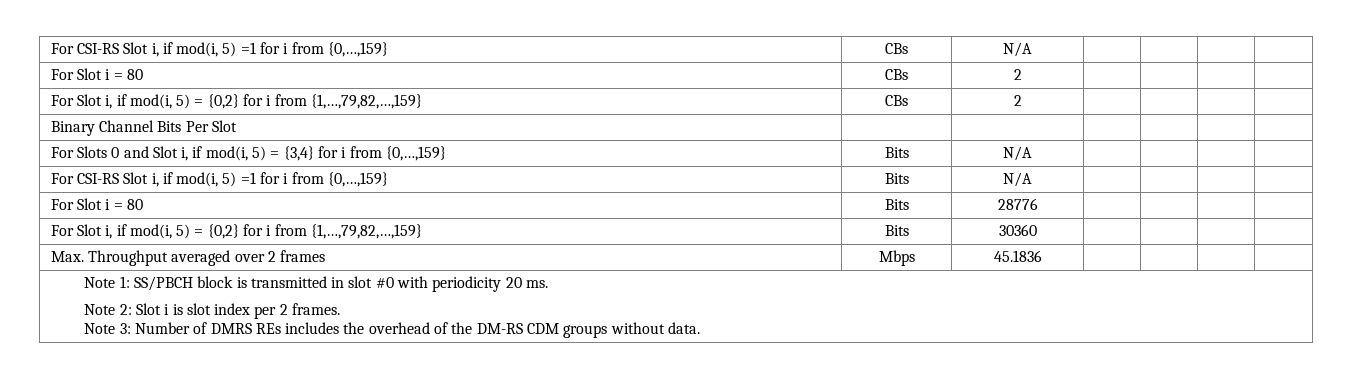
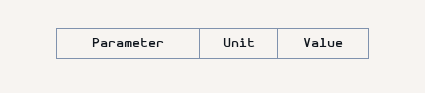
[50,42,389,57] [885,43,908,54] [1003,42,1032,57] [50,68,143,80] [885,69,908,80] [1013,69,1022,80] [50,94,423,109] [885,95,908,106] [1013,95,1022,106] [50,120,237,136] [50,146,447,161] [884,147,909,158] [1003,146,1032,161] [50,172,389,187] [884,173,909,184] [1003,172,1032,187] [50,198,143,210] [884,199,909,210] [997,198,1038,210] [50,224,423,239] [884,225,909,236] [998,224,1037,236] [50,250,326,266] [878,250,915,266] [993,250,1042,262] [84,276,549,292] [84,303,341,319] [84,322,701,338] For CSI-RS Slot i, if mod(i, 5) =1 for i from {0,…,159} | CBs | N/A | | | | // For Slot i = 80 | CBs | 2 | | | | // For Slot i, if mod(i, 5) = {0,2} for i from {1,…,79,82,…,159} | CBs | 2 | | | | // Binary Channel Bits Per Slot | | | | | | // For Slots 0 and Slot i, if mod(i, 5) = {3,4} for i from {0,…,159} | Bits | N/A | | | | // For CSI-RS Slot i, if mod(i, 5) =1 for i from {0,…,159} | Bits | N/A | | | | // For Slot i = 80 | Bits | 28776 | | | | // For Slot i, if mod(i, 5) = {0,2} for i from {1,…,79,82,…,159} | Bits | 30360 | | | | // Max. Throughput averaged over 2 frames | Mbps | 45.1836 | | | | // Note 1: SS/PBCH block is transmitted in slot #0 with periodicity 20 ms. // Note 2: Slot i is slot index per 2 frames. // Note 3: Number of DMRS REs includes the overhead of the DM-RS CDM groups without data. -> [92,38,164,47] [222,38,255,47] [303,38,343,47] Parameter | Unit | Value

